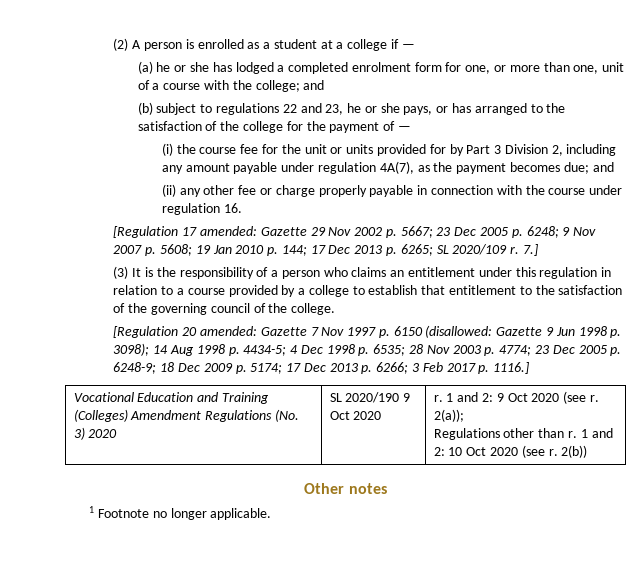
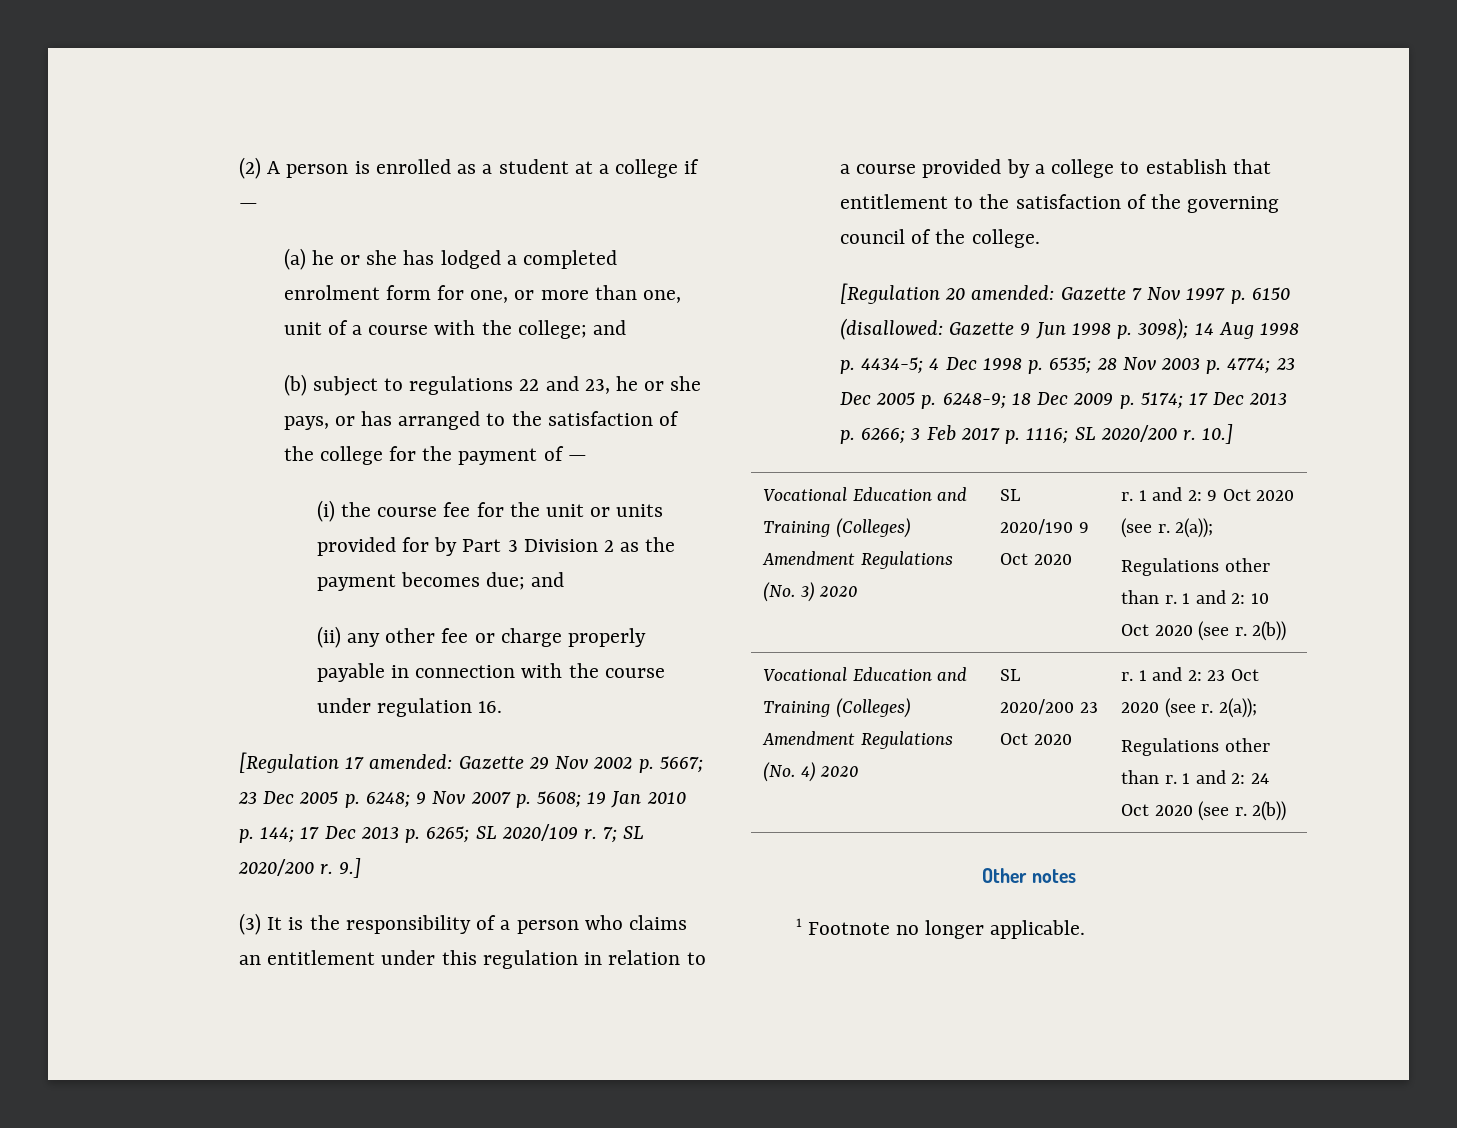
[551,144,617,156] [161,161,414,174] 2, including any amount payable under regulation 4A(7), -> [604,540,615,552] 2
[522,244,538,256] 7.] -> [603,826,645,843] [238,858,362,878] 7; SL 2020/200 r. 9.]
[493,362,530,374] 1116.] -> [1026,424,1234,444] 1116; SL 2020/200 r. 10.]
(588, 451) none -> [762,667,968,681] [762,698,911,718] [761,731,953,749] [762,762,860,782] [999,669,1020,681] [999,699,1098,715] [999,733,1072,745] [1120,667,1259,681] [1120,698,1257,718] [1120,738,1270,756] [1120,770,1269,784] [1120,801,1287,821] // Vocational Education and Training (Colleges) Amendment Regulations (No. 4) 2020 | SL 2020/200 23 Oct 2020 | r. 1 and 2: 23 Oct 2020 (see r. 2(a)); // Regulations other than r. 1 and 2: 24 Oct 2020 (see r. 2(b))

